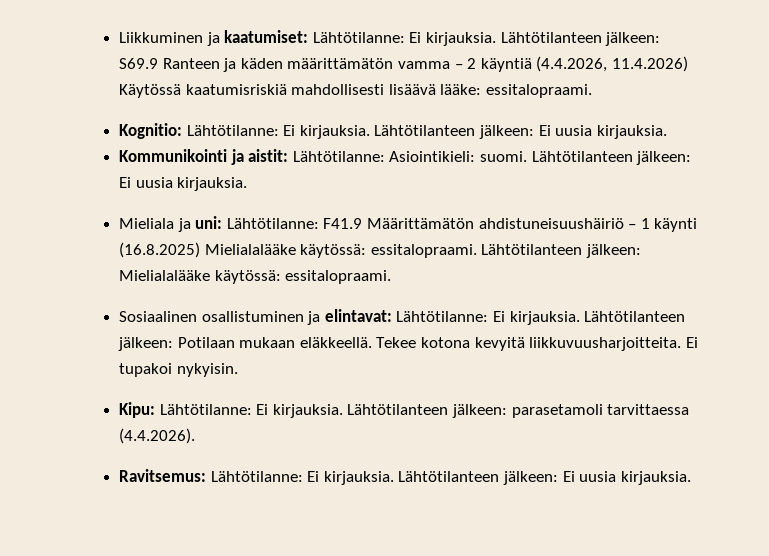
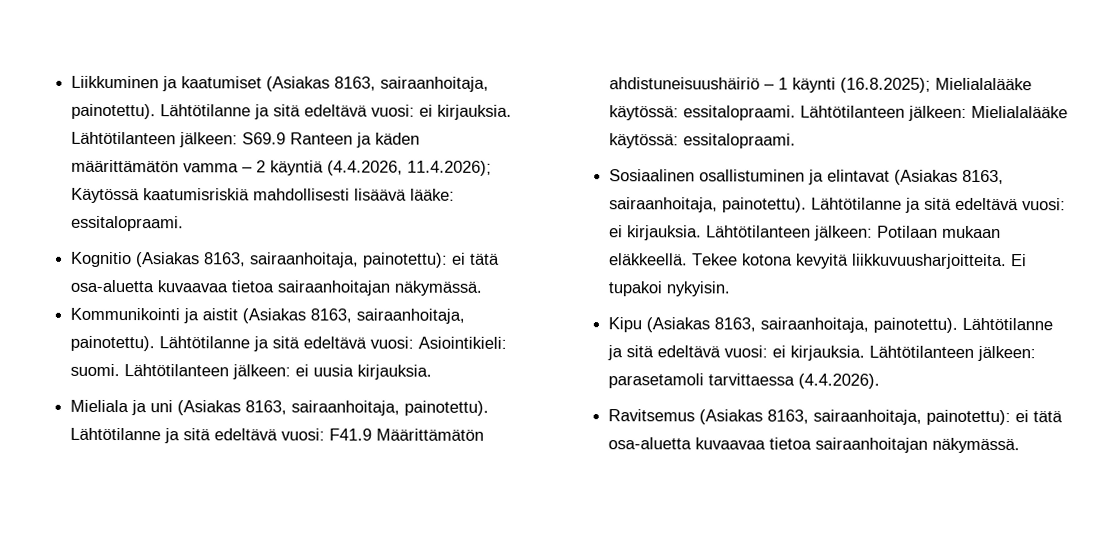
[224,30,422,43] kaatumiset: Lähtötilanne: Ei -> [180,76,489,92] [70,103,433,120] kaatumiset (Asiakas 8163, sairaanhoitaja, painotettu). Lähtötilanne ja sitä edeltävä vuosi: ei
[612,56,689,72] 11.4.2026) -> [406,160,492,176] 11.4.2026);
[119,123,667,139] [119,149,385,165] Kognitio: Lähtötilanne: Ei kirjauksia. Lähtötilanteen jälkeen: Ei uusia kirjauksia. // Kommunikointi ja aistit: Lähtötilanne: -> [70,251,500,268] [69,279,482,296] [69,307,465,324] [69,335,414,352] Kognitio (Asiakas 8163, sairaanhoitaja, painotettu): ei tätä osa-aluetta kuvaavaa tietoa sairaanhoitajan näkymässä. // Kommunikointi ja aistit (Asiakas 8163, sairaanhoitaja, painotettu). Lähtötilanne ja sitä edeltävä vuosi:
[119,177,132,188] Ei -> [294,364,309,377] ei
[195,216,319,229] uni: Lähtötilanne: -> [149,400,489,416] [69,427,325,444] uni (Asiakas 8163, sairaanhoitaja, painotettu). Lähtötilanne ja sitä edeltävä vuosi:
[119,242,201,258] (16.8.2025) -> [839,77,931,93] (16.8.2025);
[324,309,506,322] elintavat: Lähtötilanne: Ei -> [826,169,1004,185] [608,197,1066,213] [608,225,623,238] elintavat (Asiakas 8163, sairaanhoitaja, painotettu). Lähtötilanne ja sitä edeltävä vuosi: ei
[119,402,269,418] Kipu: Lähtötilanne: Ei -> [607,317,1053,333] [606,345,786,361] Kipu (Asiakas 8163, sairaanhoitaja, painotettu). Lähtötilanne ja sitä edeltävä vuosi: ei
[119,469,691,485] Ravitsemus: Lähtötilanne: Ei kirjauksia. Lähtötilanteen jälkeen: Ei uusia kirjauksia. -> [607,409,1063,426] [607,437,1020,454] Ravitsemus (Asiakas 8163, sairaanhoitaja, painotettu): ei tätä osa-aluetta kuvaavaa tietoa sairaanhoitajan näkymässä.

